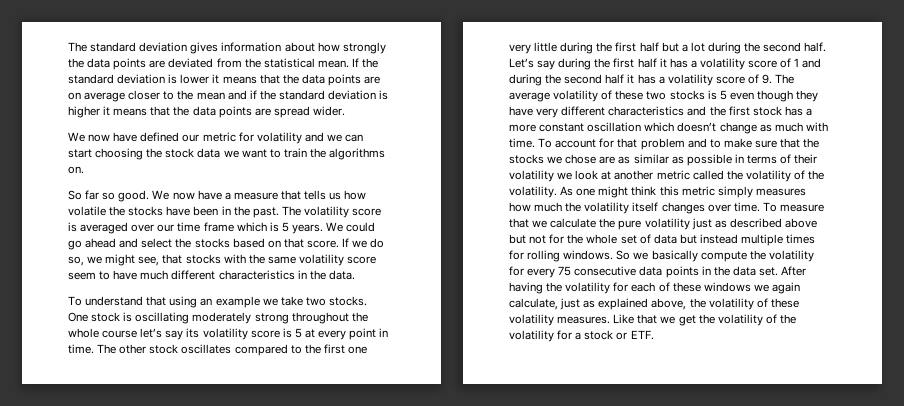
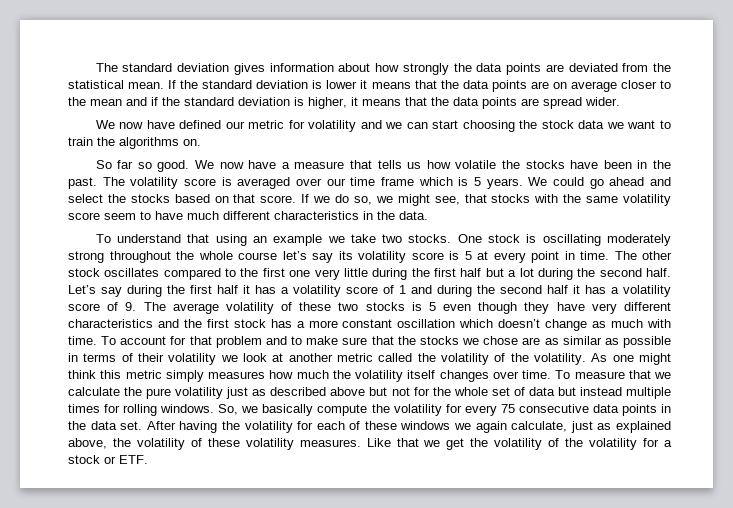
[68,106,100,118] higher -> [308,97,347,109] higher,
[616,250,631,260] So -> [218,404,239,415] So,

